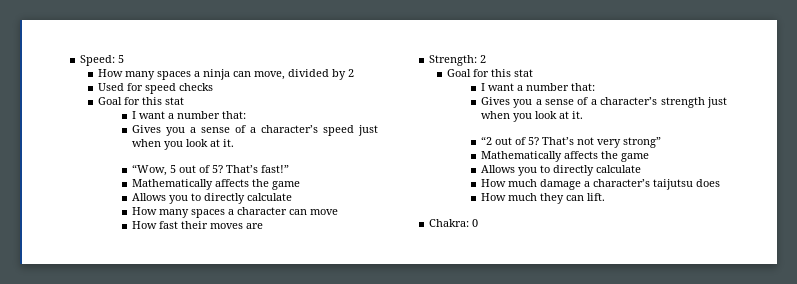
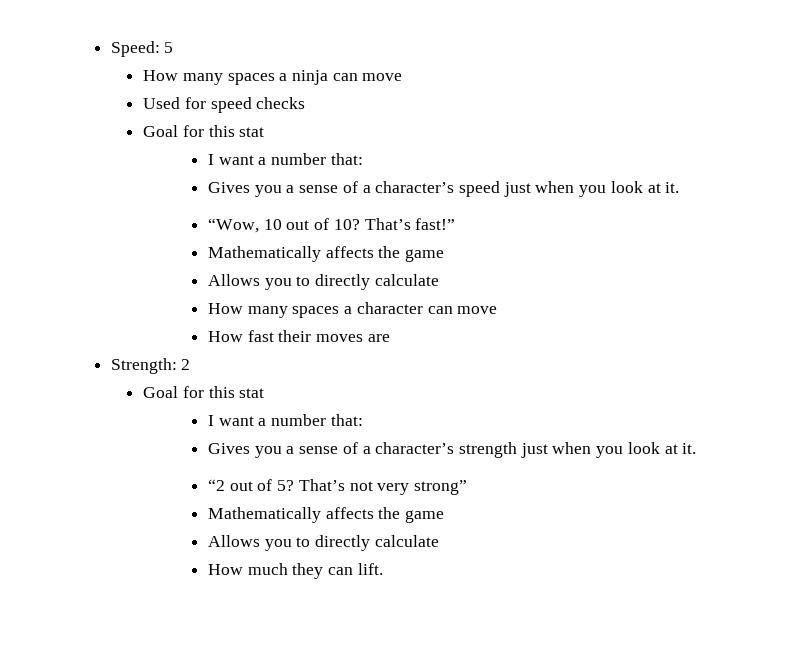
[253,69,354,80] move, divided by 2 -> [362,73,403,81] move
[169,165,223,173] 5 out of 5? -> [263,218,360,230] 10 out of 10?
[480,179,720,190] // How much damage a character’s taijutsu does -> (439, 541) none
[429,219,479,227] // Chakra: 0 -> (383, 569) none

